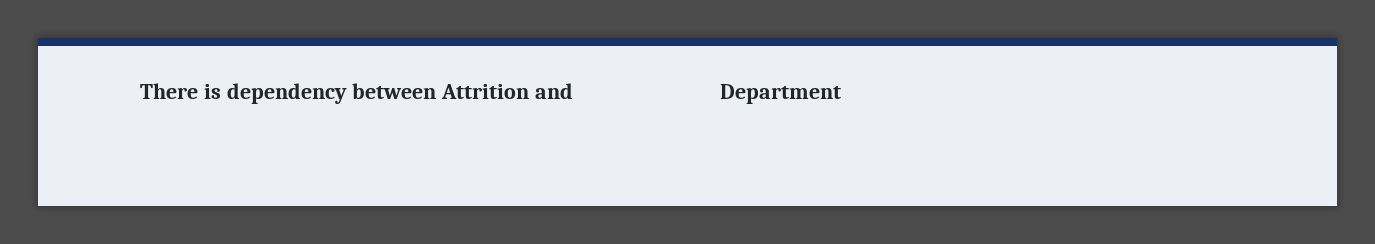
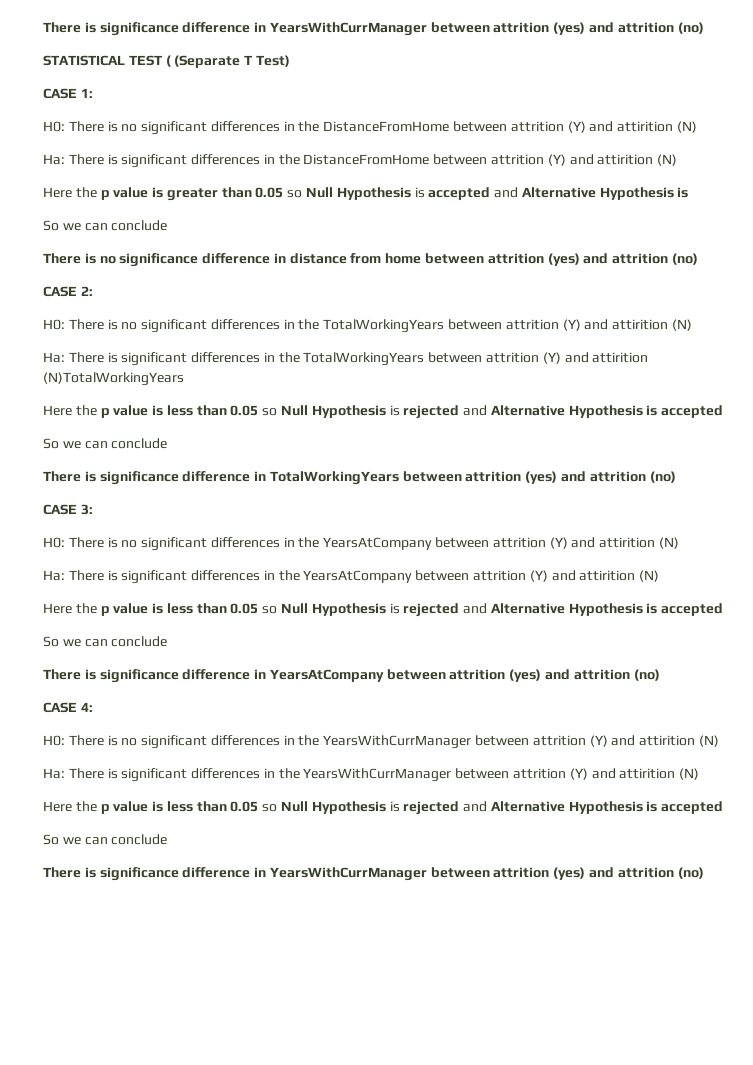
[140,83,841,104] There is dependency between Attrition and Department -> [43,22,704,36] [43,55,290,68] [43,88,93,99] [43,121,697,135] [43,154,678,168] [43,187,689,201] [43,220,168,231] [43,253,698,267] [43,286,93,297] [43,319,692,333] [43,352,649,366] [43,372,184,386] [43,405,724,419] [43,438,168,449] [43,471,676,485] [43,504,93,515] [43,537,679,551] [43,570,660,584] [43,603,724,617] [43,636,168,647] [43,669,660,683] [43,702,93,713] [43,735,719,749] [43,768,700,782] [43,801,724,815] [43,834,168,845] [43,867,704,881] There is significance difference in YearsWithCurrManager between attrition (yes) and attrition (no) // STATISTICAL TEST ( (Separate T Test) // CASE 1: // H0: There is no significant differences in the DistanceFromHome between attrition (Y) and attirition (N) // Ha: There is significant differences in the DistanceFromHome between attrition (Y) and attirition (N) // Here the p value is greater than 0.05 so Null Hypothesis is accepted and Alternative Hypothesis is // So we can conclude // There is no significance difference in distance from home between attrition (yes) and attrition (no) // CASE 2: // H0: There is no significant differences in the TotalWorkingYears between attrition (Y) and attirition (N) // Ha: There is significant differences in the TotalWorkingYears between attrition (Y) and attirition (N)TotalWorkingYears // Here the p value is less than 0.05 so Null Hypothesis is rejected and Alternative Hypothesis is accepted // So we can conclude // There is significance difference in TotalWorkingYears between attrition (yes) and attrition (no) // CASE 3: // H0: There is no significant differences in the YearsAtCompany between attrition (Y) and attirition (N) // Ha: There is significant differences in the YearsAtCompany between attrition (Y) and attirition (N) // Here the p value is less than 0.05 so Null Hypothesis is rejected and Alternative Hypothesis is accepted // So we can conclude // There is significance difference in YearsAtCompany between attrition (yes) and attrition (no) // CASE 4: // H0: There is no significant differences in the YearsWithCurrManager between attrition (Y) and attirition (N) // Ha: There is significant differences in the YearsWithCurrManager between attrition (Y) and attirition (N) // Here the p value is less than 0.05 so Null Hypothesis is rejected and Alternative Hypothesis is accepted // So we can conclude // There is significance difference in YearsWithCurrManager between attrition (yes) and attrition (no)

